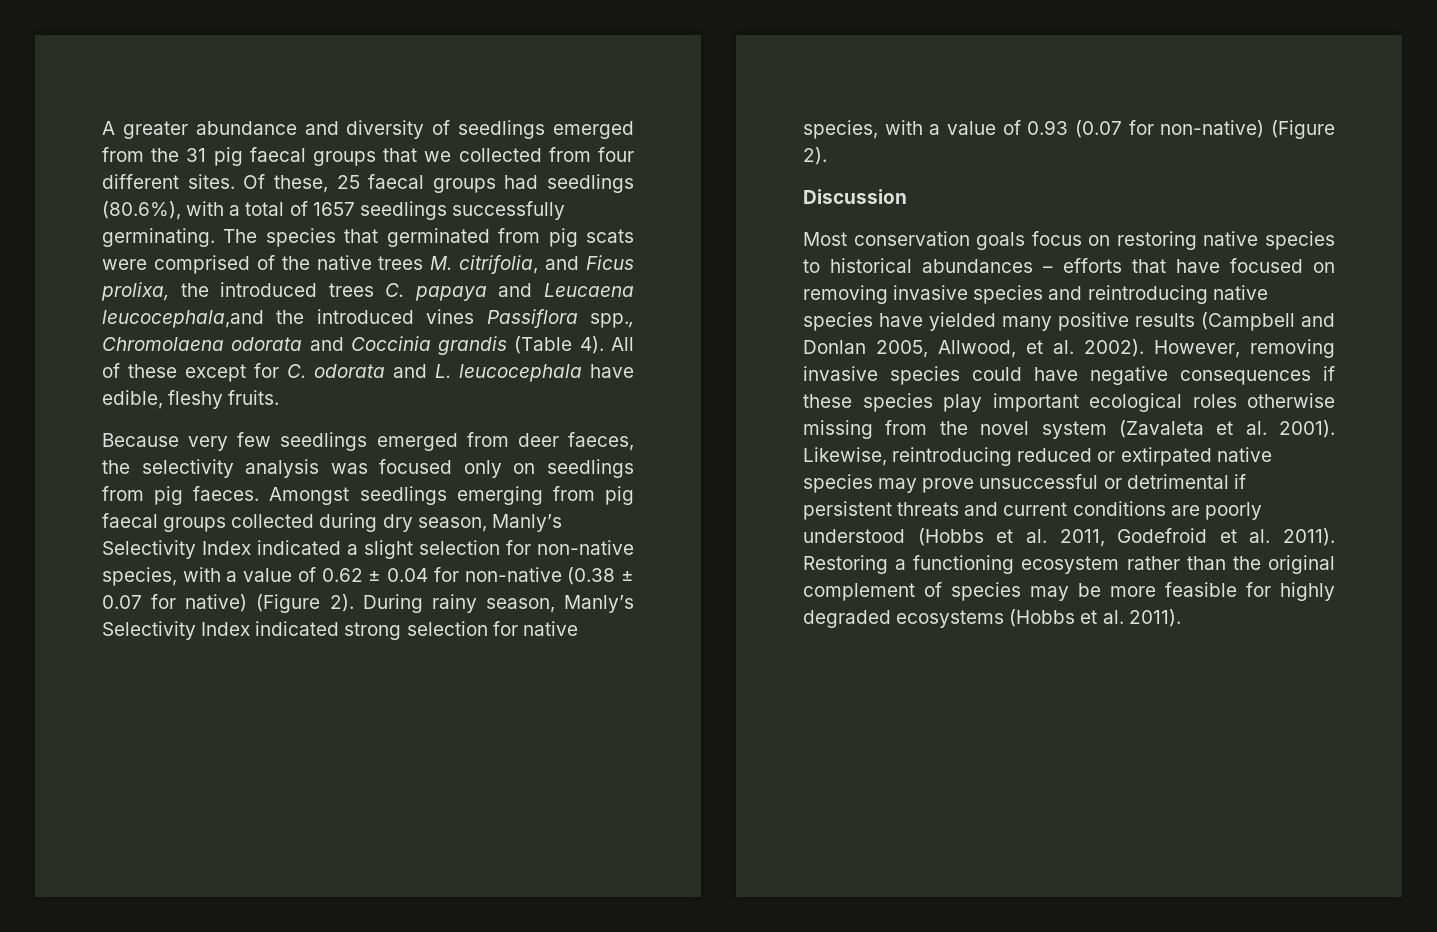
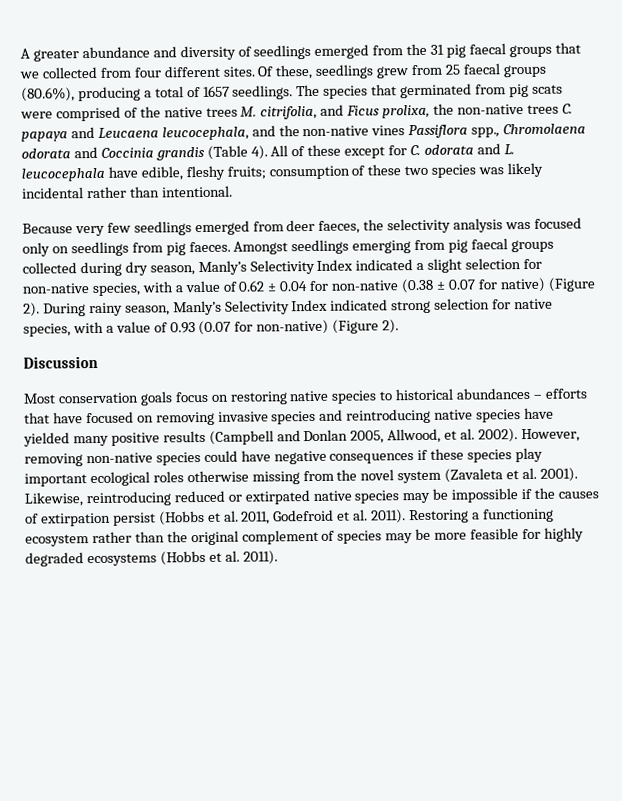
[336,174,634,193] [102,201,225,220] 25 faecal groups had seedlings (80.6%), with -> [315,63,547,79] [21,86,141,102] seedlings grew from 25 faecal groups (80.6%), producing
[359,201,565,220] [102,228,215,247] seedlings successfully germinating. -> [232,85,294,100] seedlings.
[220,282,318,297] introduced -> [456,104,524,115] non-native
[102,309,414,328] leucocephala,and the introduced -> [161,125,370,141] leucocephala, and the non-native
[228,390,280,405] fruits. -> [226,162,544,180] [22,185,233,199] fruits; consumption of these two species was likely incidental rather than intentional.
[803,366,878,381] invasive -> [85,452,153,464] non-native
[922,474,1246,493] [803,501,1262,520] [803,529,905,543] prove unsuccessful or detrimental if persistent threats and current conditions are poorly understood -> [432,487,599,503] [25,512,156,527] be impossible if the causes of extirpation persist

